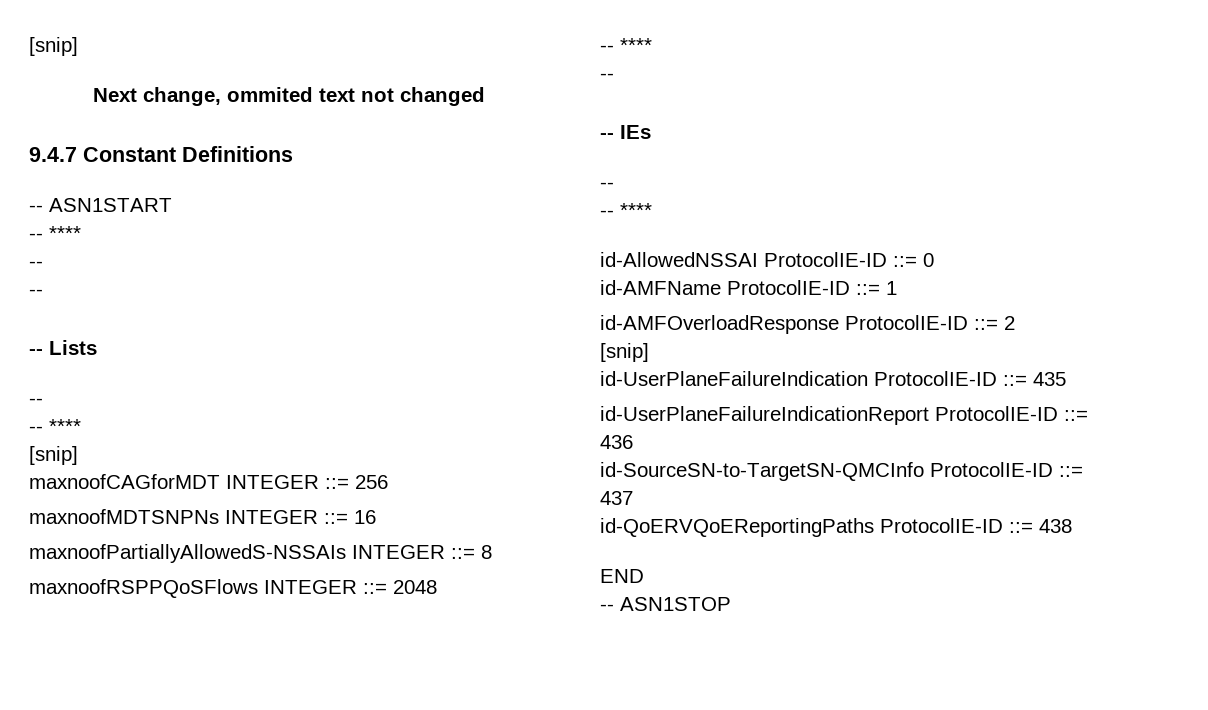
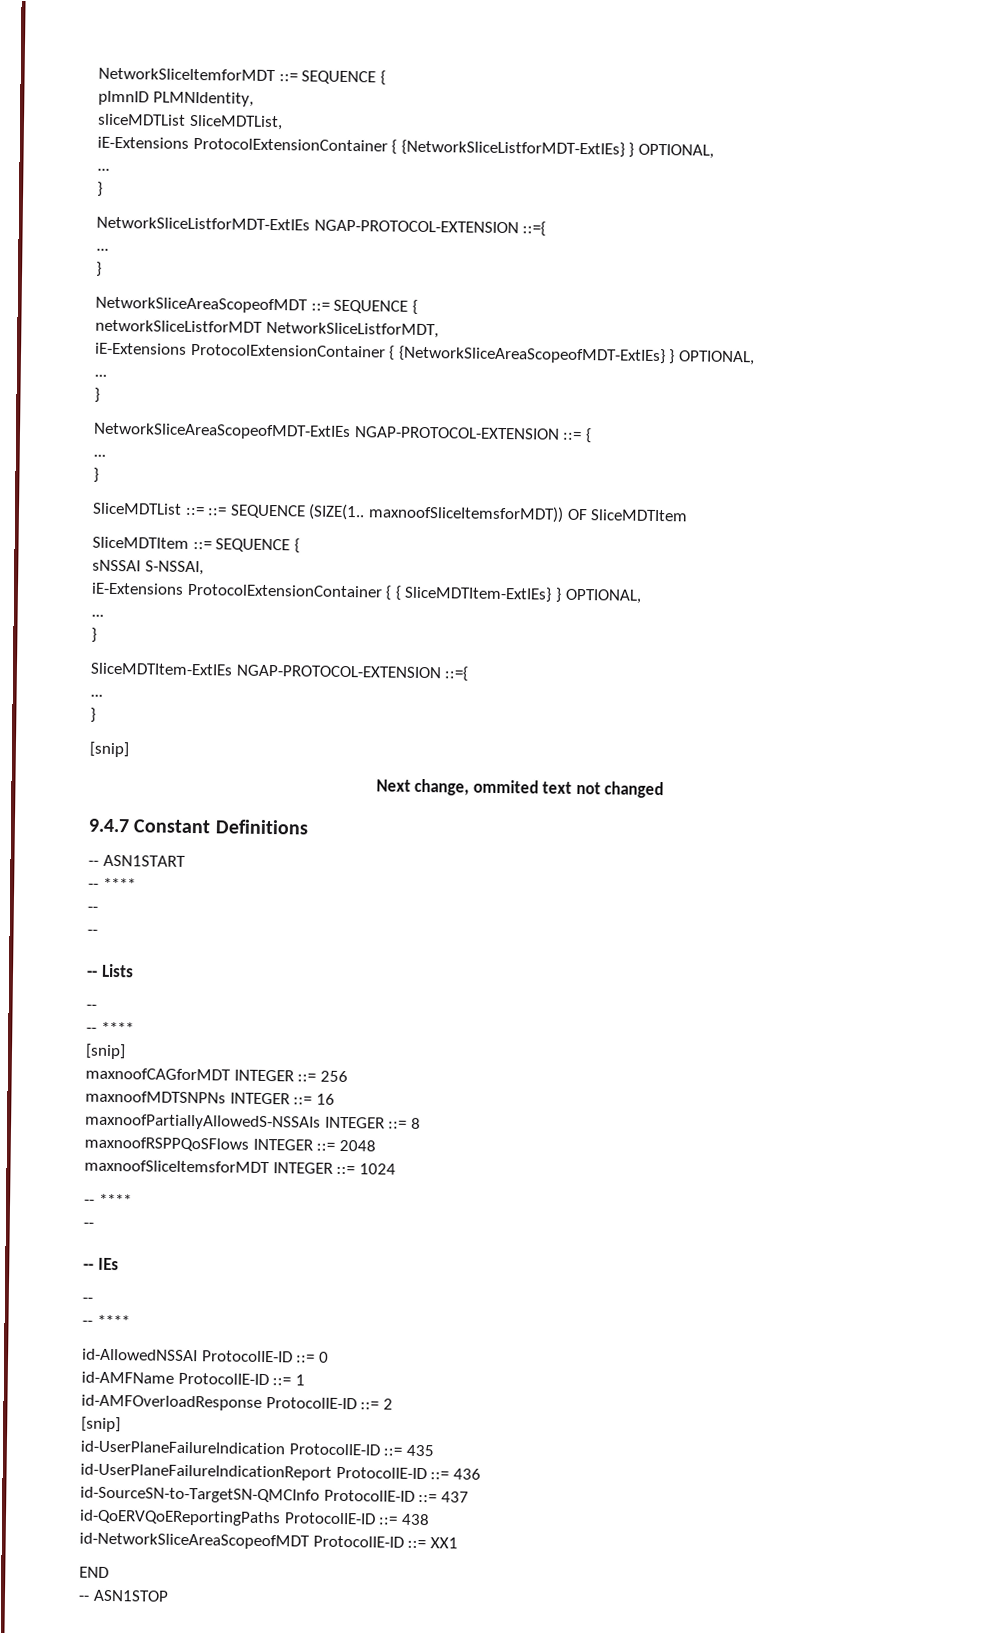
(29, 46) none -> [98,67,386,86] [98,90,254,107] [97,113,283,131] [97,136,714,159] [97,168,110,171] [97,181,103,197] [96,216,547,237] [96,248,109,251] [96,261,102,277] [95,296,418,315] [95,319,439,339] [95,342,755,366] [94,374,107,377] [94,387,100,403] [93,422,592,444] [93,454,106,457] [93,467,99,483] [92,502,689,523] [92,536,300,554] [92,559,204,576] [91,582,642,604] [91,614,104,617] [91,627,97,643] [90,662,470,682] [90,694,103,697] [90,707,96,723] NetworkSliceItemforMDT ::= SEQUENCE { // plmnID PLMNIdentity, // sliceMDTList SliceMDTList, // iE-Extensions ProtocolExtensionContainer { {NetworkSliceListforMDT-ExtIEs} } OPTIONAL, // ... // } // NetworkSliceListforMDT-ExtIEs NGAP-PROTOCOL-EXTENSION ::={ // ... // } // NetworkSliceAreaScopeofMDT ::= SEQUENCE { // networkSliceListforMDT NetworkSliceListforMDT, // iE-Extensions ProtocolExtensionContainer { {NetworkSliceAreaScopeofMDT-ExtIEs} } OPTIONAL, // ... // } // NetworkSliceAreaScopeofMDT-ExtIEs NGAP-PROTOCOL-EXTENSION ::= { // ... // } // SliceMDTList ::= ::= SEQUENCE (SIZE(1.. maxnoofSliceItemsforMDT)) OF SliceMDTItem // SliceMDTItem ::= SEQUENCE { // sNSSAI S-NSSAI, // iE-Extensions ProtocolExtensionContainer { { SliceMDTItem-ExtIEs} } OPTIONAL, // ... // } // SliceMDTItem-ExtIEs NGAP-PROTOCOL-EXTENSION ::={ // ... // } //
(437, 587) none -> [84,1159,396,1175] // maxnoofSliceItemsforMDT INTEGER ::= 1024
(1072, 526) none -> [79,1532,458,1550] // id-NetworkSliceAreaScopeofMDT ProtocolIE-ID ::= XX1

